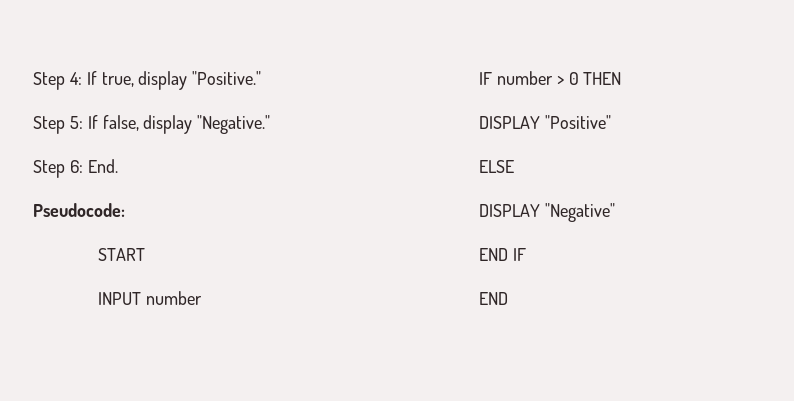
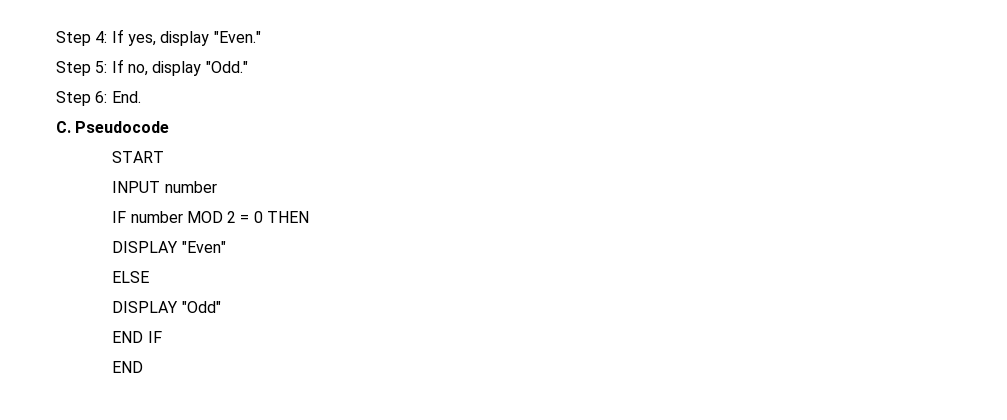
[101,71,262,90] true, display "Positive." -> [127,31,261,46] yes, display "Even."
[102,115,271,134] false, display "Negative." -> [127,61,248,76] no, display "Odd."
[33,203,125,217] Pseudocode: -> [56,121,170,133] C. Pseudocode
[556,76,564,85] > -> [186,211,250,223] MOD 2 =
[544,115,611,129] "Positive" -> [181,241,226,253] "Even"
[544,203,615,222] "Negative" -> [181,301,221,313] "Odd"

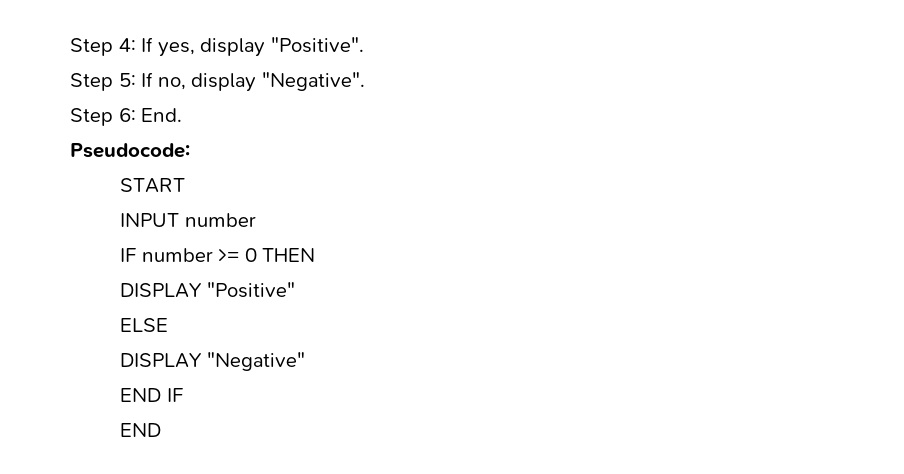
[213,31,261,43] "Even." -> [270,37,364,53] "Positive".
[205,61,248,73] "Odd." -> [261,72,365,91] "Negative".
[56,121,170,133] C. Pseudocode -> [70,143,190,158] Pseudocode:
[186,211,250,223] MOD 2 = -> [218,249,240,262] >=
[181,241,226,253] "Even" -> [206,282,295,298] "Positive"
[181,301,221,313] "Odd" -> [206,352,305,371] "Negative"

